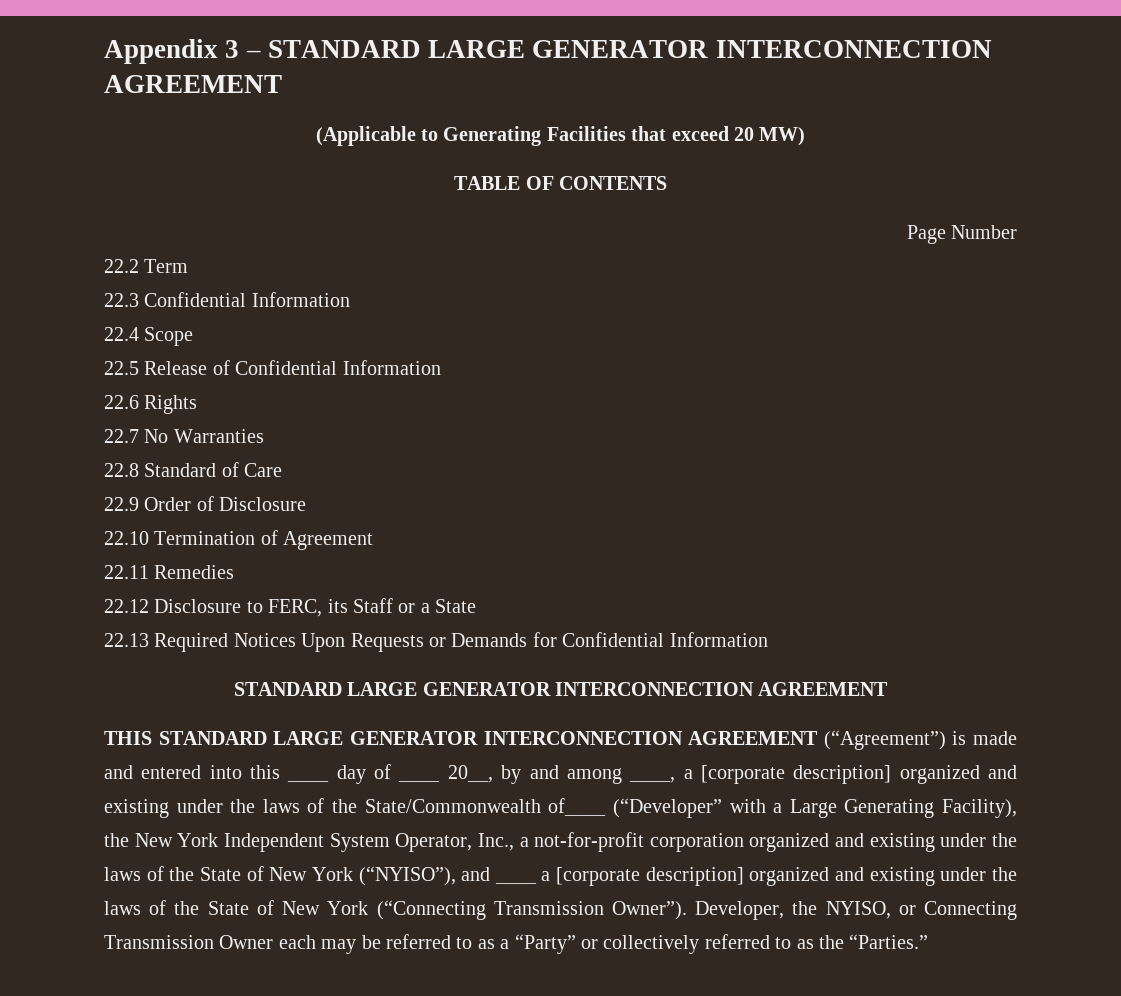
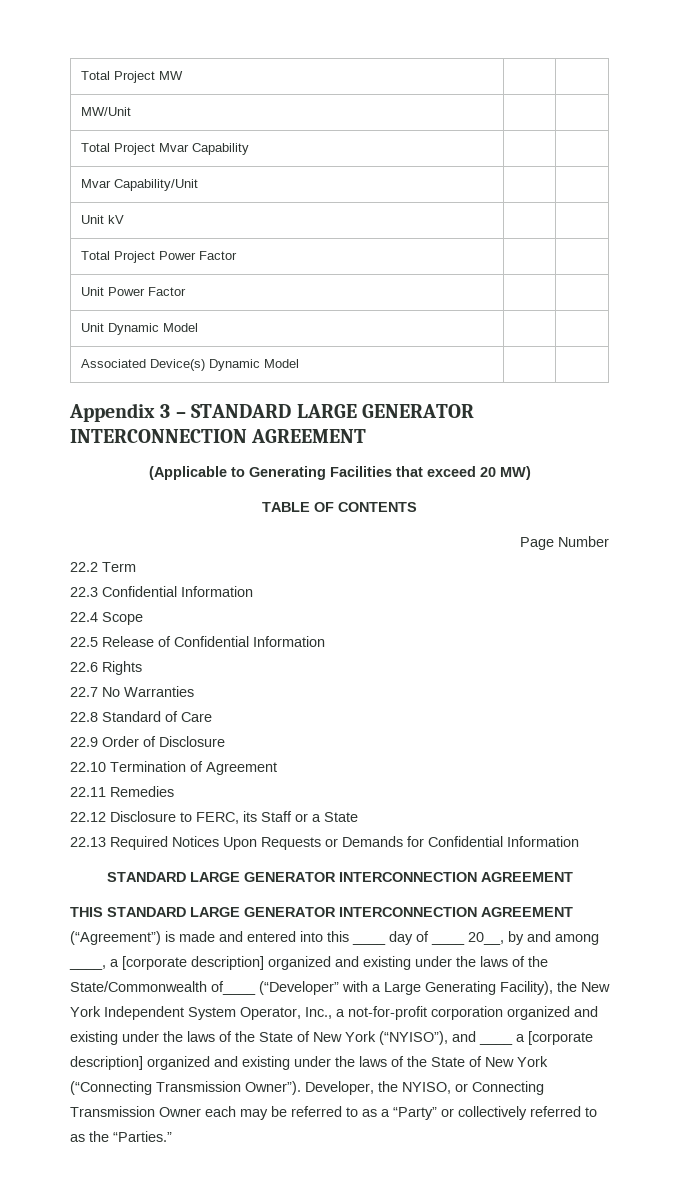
(104, 51) none -> [80,71,183,83] [80,107,131,116] [80,143,249,155] [80,179,198,191] [80,215,124,224] [80,251,237,263] [80,287,186,296] [80,323,198,335] [80,359,299,371] Total Project MW | | // MW/Unit | | // Total Project Mvar Capability | | // Mvar Capability/Unit | | // Unit kV | | // Total Project Power Factor | | // Unit Power Factor | | // Unit Dynamic Model | | // Associated Device(s) Dynamic Model | | //

